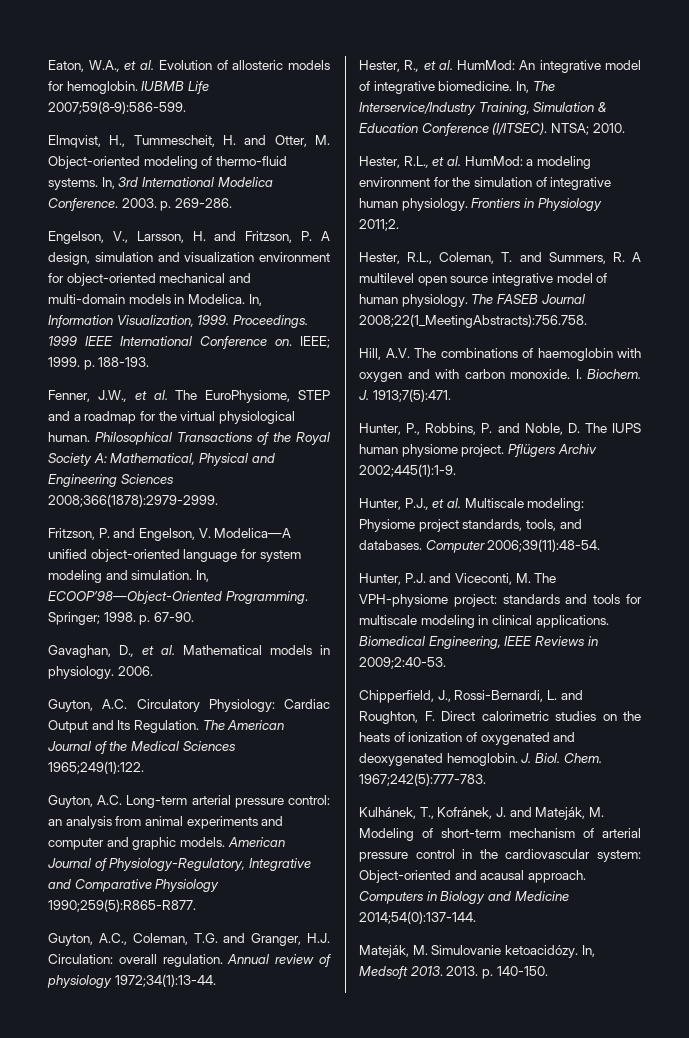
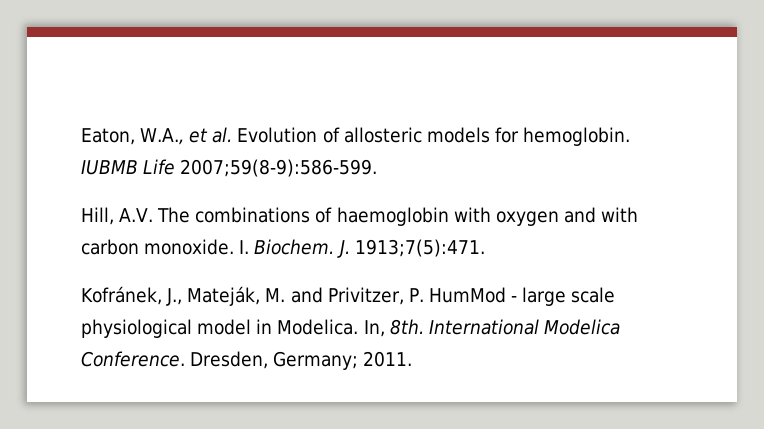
[48,135,330,148] [48,156,287,169] [48,177,273,190] [48,198,232,211] [48,231,330,244] [48,252,330,265] [48,273,251,286] [48,294,262,306] [48,315,308,328] [48,336,330,349] [48,357,150,370] [48,390,330,403] [48,411,295,424] [48,432,330,445] [48,453,275,466] [48,474,174,487] [48,494,218,507] [48,528,292,541] [48,549,301,562] [48,570,209,583] [48,591,308,604] [48,612,194,625] [48,645,330,658] [48,666,153,679] [48,699,330,712] [48,720,285,733] [48,741,236,754] [48,761,144,774] [48,795,330,808] [48,816,284,829] [48,837,285,850] [48,858,311,871] [48,879,220,892] [48,899,196,912] [48,933,331,946] [48,954,331,967] [47,974,216,988] [359,60,641,73] [359,81,555,94] [359,102,607,115] [359,122,625,136] [359,156,591,169] [359,177,612,190] [359,198,602,211] [359,219,399,231] [359,252,641,264] [359,273,608,286] [359,294,585,307] [359,314,587,328] // Elmqvist, H., Tummescheit, H. and Otter, M. Object-oriented modeling of thermo-fluid systems. In, 3rd International Modelica Conference. 2003. p. 269-286. // Engelson, V., Larsson, H. and Fritzson, P. A design, simulation and visualization environment for object-oriented mechanical and multi-domain models in Modelica. In, Information Visualization, 1999. Proceedings. 1999 IEEE International Conference on. IEEE; 1999. p. 188-193. // Fenner, J.W., et al. The EuroPhysiome, STEP and a roadmap for the virtual physiological human. Philosophical Transactions of the Royal Society A: Mathematical, Physical and Engineering Sciences 2008;366(1878):2979-2999. // Fritzson, P. and Engelson, V. Modelica—A unified object-oriented language for system modeling and simulation. In, ECOOP’98—Object-Oriented Programming. Springer; 1998. p. 67-90. // Gavaghan, D., et al. Mathematical models in physiology. 2006. // Guyton, A.C. Circulatory Physiology: Cardiac Output and Its Regulation. The American Journal of the Medical Sciences 1965;249(1):122. // Guyton, A.C. Long-term arterial pressure control: an analysis from animal experiments and computer and graphic models. American Journal of Physiology-Regulatory, Integrative and Comparative Physiology 1990;259(5):R865-R877. // Guyton, A.C., Coleman, T.G. and Granger, H.J. Circulation: overall regulation. Annual review of physiology 1972;34(1):13-44. // Hester, R., et al. HumMod: An integrative model of integrative biomedicine. In, The Interservice/Industry Training, Simulation & Education Conference (I/ITSEC). NTSA; 2010. // Hester, R.L., et al. HumMod: a modeling environment for the simulation of integrative human physiology. Frontiers in Physiology 2011;2. // Hester, R.L., Coleman, T. and Summers, R. A multilevel open source integrative model of human physiology. The FASEB Journal 2008;22(1_MeetingAbstracts):756.758. -> (378, 168) none
[359,423,641,435] [359,444,597,457] [359,464,456,477] [359,498,585,511] [359,519,582,532] [359,539,601,553] [359,573,557,585] [359,594,642,607] [359,615,609,628] [359,636,598,649] [359,657,446,669] [359,690,583,703] [359,711,641,724] [359,732,576,745] [359,753,602,766] [359,773,486,786] [359,807,604,820] [359,828,641,841] [359,849,641,862] [359,870,586,883] [359,891,569,904] [359,911,476,924] [359,945,595,958] [359,966,548,979] Hunter, P., Robbins, P. and Noble, D. The IUPS human physiome project. Pflügers Archiv 2002;445(1):1-9. // Hunter, P.J., et al. Multiscale modeling: Physiome project standards, tools, and databases. Computer 2006;39(11):48-54. // Hunter, P.J. and Viceconti, M. The VPH-physiome project: standards and tools for multiscale modeling in clinical applications. Biomedical Engineering, IEEE Reviews in 2009;2:40-53. // Chipperfield, J., Rossi-Bernardi, L. and Roughton, F. Direct calorimetric studies on the heats of ionization of oxygenated and deoxygenated hemoglobin. J. Biol. Chem. 1967;242(5):777-783. // Kulhánek, T., Kofránek, J. and Mateják, M. Modeling of short-term mechanism of arterial pressure control in the cardiovascular system: Object-oriented and acausal approach. Computers in Biology and Medicine 2014;54(0):137-144. // Mateják, M. Simulovanie ketoacidózy. In, Medsoft 2013. 2013. p. 140-150. -> [81,286,616,306] [81,319,620,338] [81,351,413,370] Kofránek, J., Mateják, M. and Privitzer, P. HumMod - large scale physiological model in Modelica. In, 8th. International Modelica Conference. Dresden, Germany; 2011.

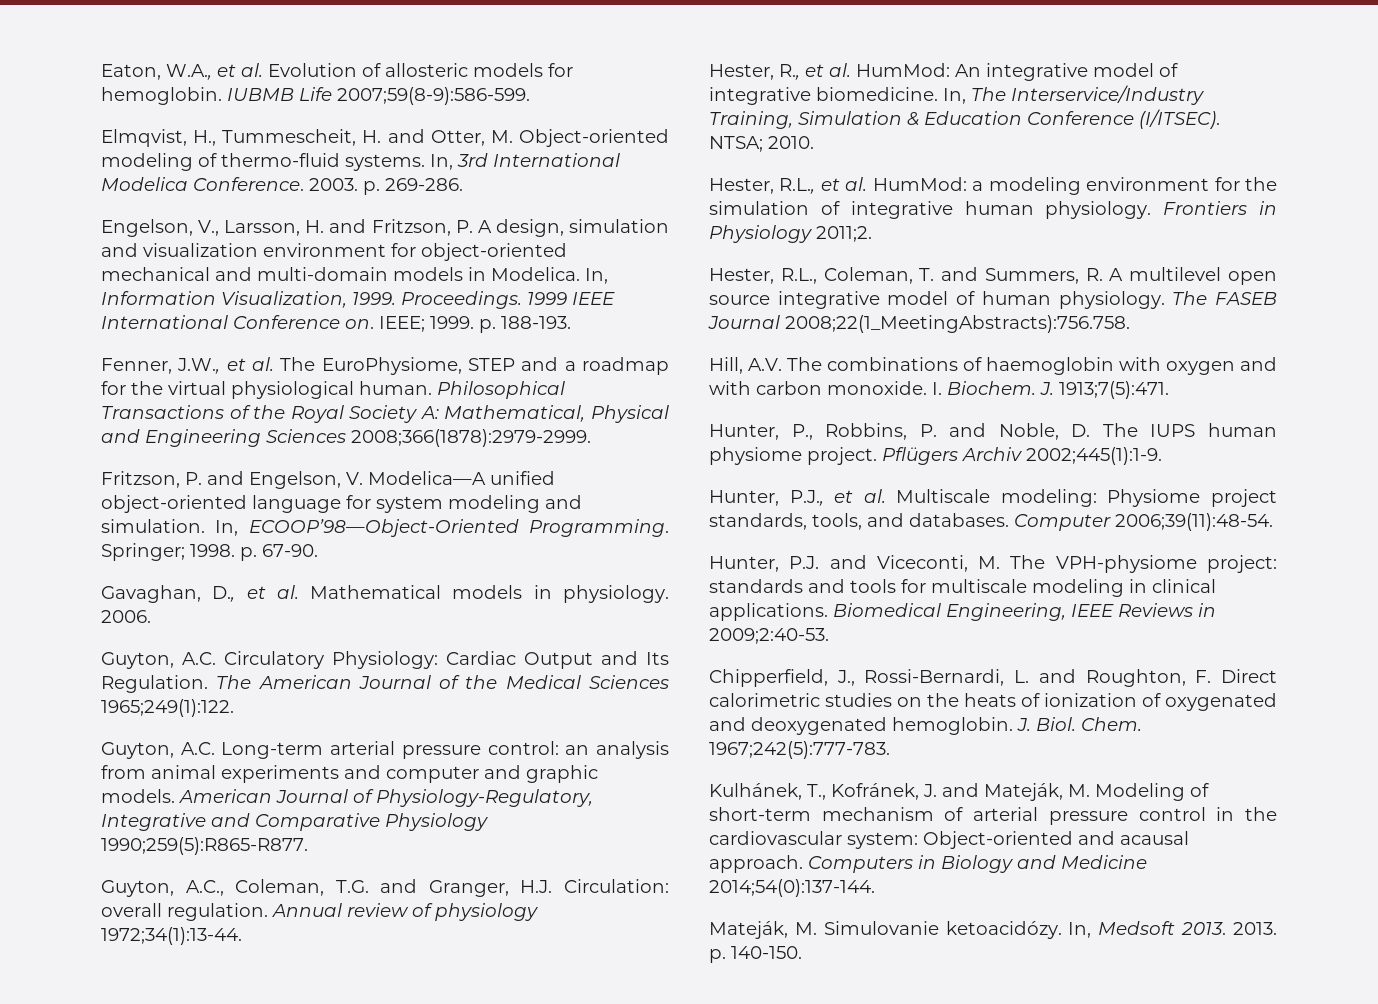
(378, 168) none -> [101,129,670,147] [101,153,620,171] [101,177,463,195] [101,219,669,237] [101,243,567,261] [101,267,608,284] [101,291,615,309] [101,315,571,333] [101,357,669,375] [101,381,565,399] [101,405,669,423] [101,429,591,447] [101,471,555,489] [101,495,582,513] [101,519,669,537] [101,543,318,561] [101,585,669,603] [101,610,151,623] [101,651,669,669] [101,675,669,693] [101,699,234,717] [101,741,669,759] [101,765,598,783] [101,789,593,807] [101,813,488,831] [101,837,308,855] [101,879,669,897] [101,903,538,921] [101,927,242,945] [709,63,1178,81] [709,85,1204,105] [709,109,1220,129] [709,136,814,152] [709,177,1277,195] [709,201,1277,219] [709,225,872,243] [709,267,1277,285] [709,291,1277,309] [708,315,1130,333] // Elmqvist, H., Tummescheit, H. and Otter, M. Object-oriented modeling of thermo-fluid systems. In, 3rd International Modelica Conference. 2003. p. 269-286. // Engelson, V., Larsson, H. and Fritzson, P. A design, simulation and visualization environment for object-oriented mechanical and multi-domain models in Modelica. In, Information Visualization, 1999. Proceedings. 1999 IEEE International Conference on. IEEE; 1999. p. 188-193. // Fenner, J.W., et al. The EuroPhysiome, STEP and a roadmap for the virtual physiological human. Philosophical Transactions of the Royal Society A: Mathematical, Physical and Engineering Sciences 2008;366(1878):2979-2999. // Fritzson, P. and Engelson, V. Modelica—A unified object-oriented language for system modeling and simulation. In, ECOOP’98—Object-Oriented Programming. Springer; 1998. p. 67-90. // Gavaghan, D., et al. Mathematical models in physiology. 2006. // Guyton, A.C. Circulatory Physiology: Cardiac Output and Its Regulation. The American Journal of the Medical Sciences 1965;249(1):122. // Guyton, A.C. Long-term arterial pressure control: an analysis from animal experiments and computer and graphic models. American Journal of Physiology-Regulatory, Integrative and Comparative Physiology 1990;259(5):R865-R877. // Guyton, A.C., Coleman, T.G. and Granger, H.J. Circulation: overall regulation. Annual review of physiology 1972;34(1):13-44. // Hester, R., et al. HumMod: An integrative model of integrative biomedicine. In, The Interservice/Industry Training, Simulation & Education Conference (I/ITSEC). NTSA; 2010. // Hester, R.L., et al. HumMod: a modeling environment for the simulation of integrative human physiology. Frontiers in Physiology 2011;2. // Hester, R.L., Coleman, T. and Summers, R. A multilevel open source integrative model of human physiology. The FASEB Journal 2008;22(1_MeetingAbstracts):756.758.
[81,286,616,306] [81,319,620,338] [81,351,413,370] Kofránek, J., Mateják, M. and Privitzer, P. HumMod - large scale physiological model in Modelica. In, 8th. International Modelica Conference. Dresden, Germany; 2011. -> [709,423,1277,440] [709,447,1162,465] [709,489,1277,507] [709,513,1273,531] [709,555,1277,573] [709,579,1216,597] [709,603,1216,621] [709,628,829,644] [709,669,1277,687] [709,693,1277,711] [709,717,1142,735] [709,741,890,759] [709,783,1209,801] [709,807,1277,825] [709,831,1189,849] [709,855,1147,873] [709,879,875,897] [709,921,1277,939] [709,946,802,963] Hunter, P., Robbins, P. and Noble, D. The IUPS human physiome project. Pflügers Archiv 2002;445(1):1-9. // Hunter, P.J., et al. Multiscale modeling: Physiome project standards, tools, and databases. Computer 2006;39(11):48-54. // Hunter, P.J. and Viceconti, M. The VPH-physiome project: standards and tools for multiscale modeling in clinical applications. Biomedical Engineering, IEEE Reviews in 2009;2:40-53. // Chipperfield, J., Rossi-Bernardi, L. and Roughton, F. Direct calorimetric studies on the heats of ionization of oxygenated and deoxygenated hemoglobin. J. Biol. Chem. 1967;242(5):777-783. // Kulhánek, T., Kofránek, J. and Mateják, M. Modeling of short-term mechanism of arterial pressure control in the cardiovascular system: Object-oriented and acausal approach. Computers in Biology and Medicine 2014;54(0):137-144. // Mateják, M. Simulovanie ketoacidózy. In, Medsoft 2013. 2013. p. 140-150.

